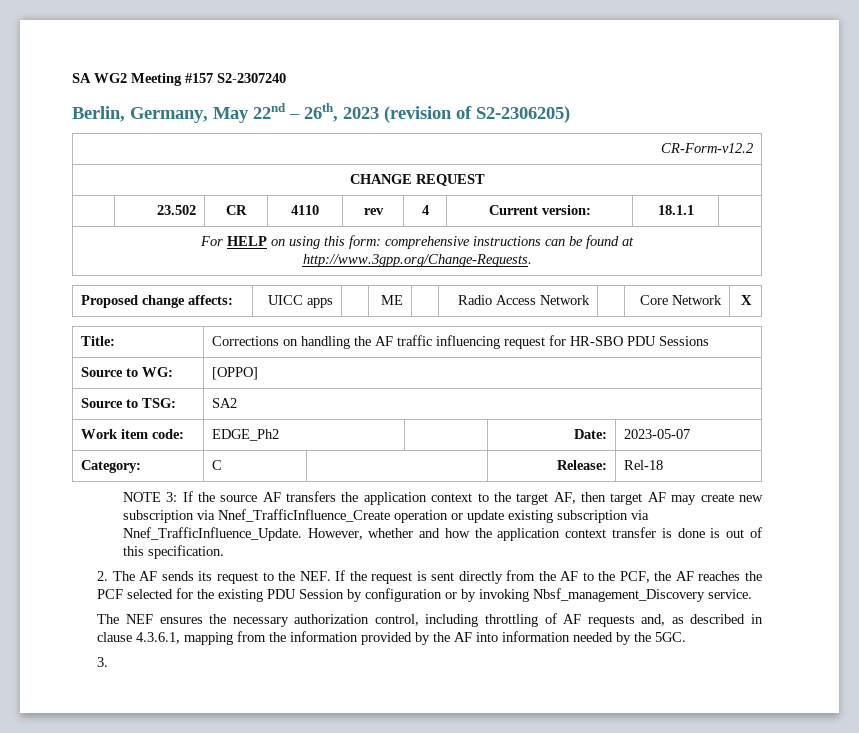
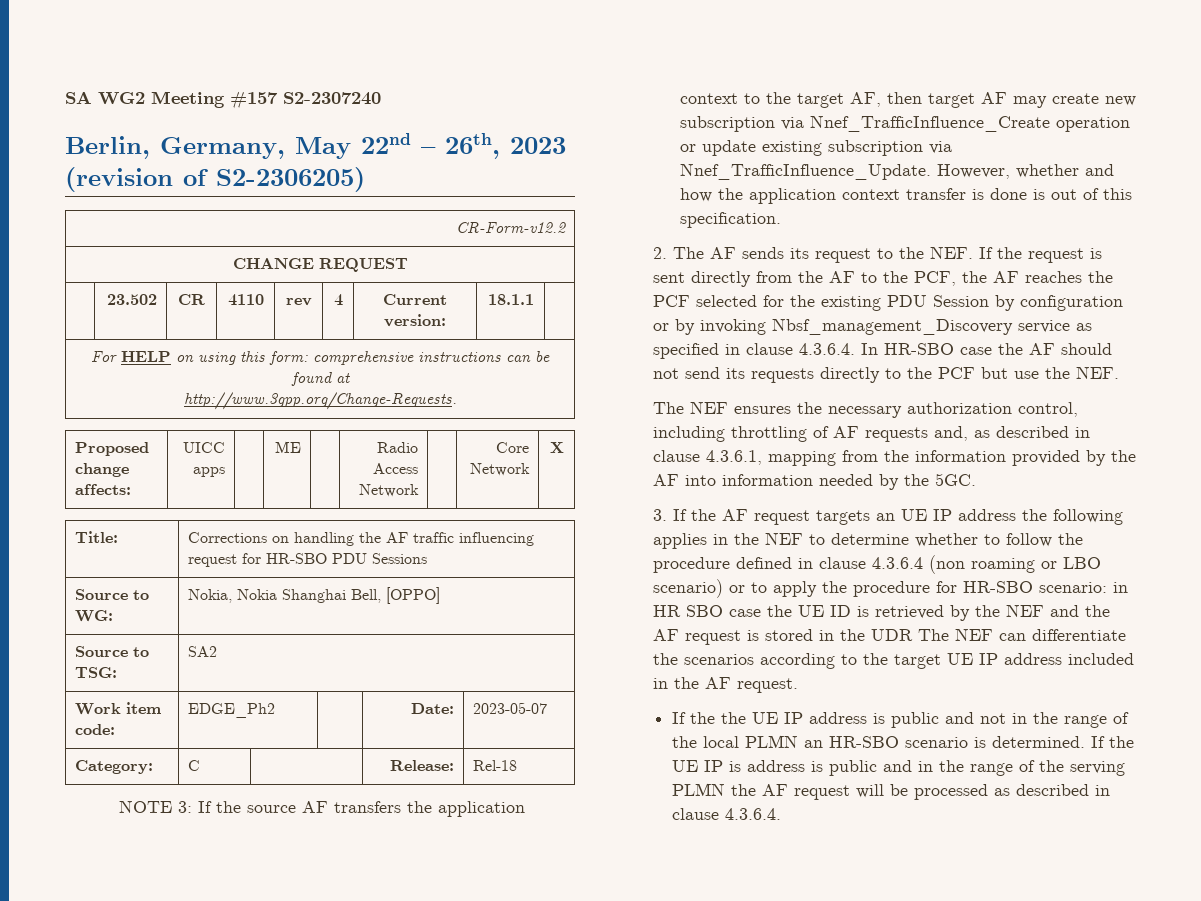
(174, 372) none -> [188,589,382,603] Nokia, Nokia Shanghai Bell,
[708,589,753,599] service. -> [1017,320,1092,333] [652,343,1112,359] [652,366,1119,383] service as specified in clause 4.3.6.4. In HR-SBO case the AF should not send its requests directly to the PCF but use the NEF.
(109, 662) none -> [672,509,1123,525] [652,532,1083,549] [652,555,1101,574] [652,579,1128,598] [652,604,1110,621] [652,628,1126,645] [652,653,1134,669] [652,677,798,693] [672,712,1130,728] [672,735,1135,748] [672,760,1126,776] [672,783,1111,800] [672,808,782,820] If the AF request targets an UE IP address the following applies in the NEF to determine whether to follow the procedure defined in clause 4.3.6.4 (non roaming or LBO scenario) or to apply the procedure for HR-SBO scenario: in HR SBO case the UE ID is retrieved by the NEF and the AF request is stored in the UDR The NEF can differentiate the scenarios according to the target UE IP address included in the AF request. // If the the UE IP address is public and not in the range of the local PLMN an HR-SBO scenario is determined. If the UE IP is address is public and in the range of the serving PLMN the AF request will be processed as described in clause 4.3.6.4.

